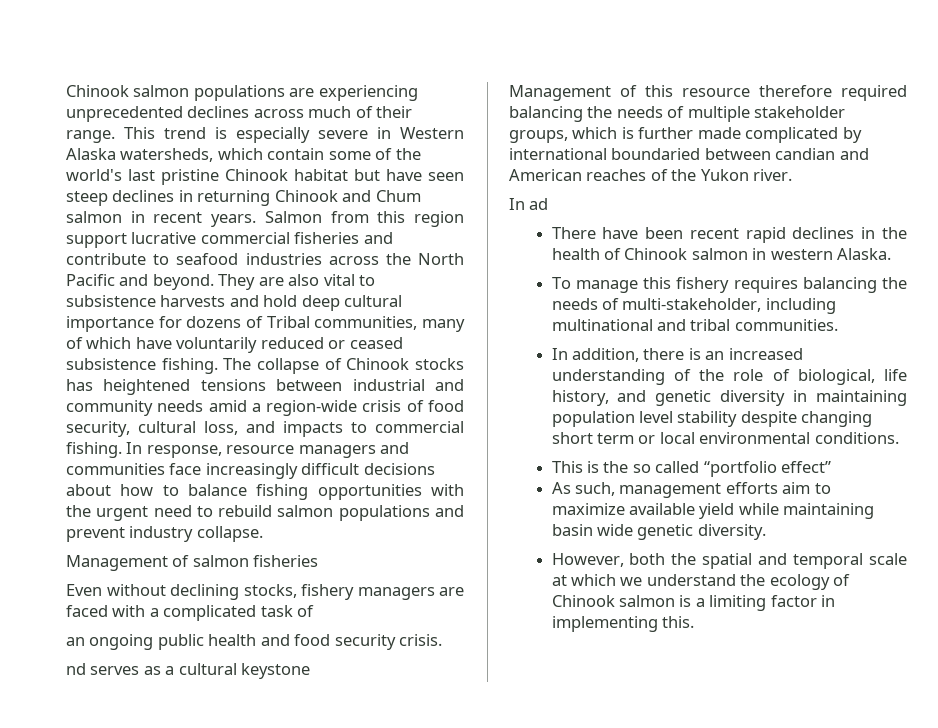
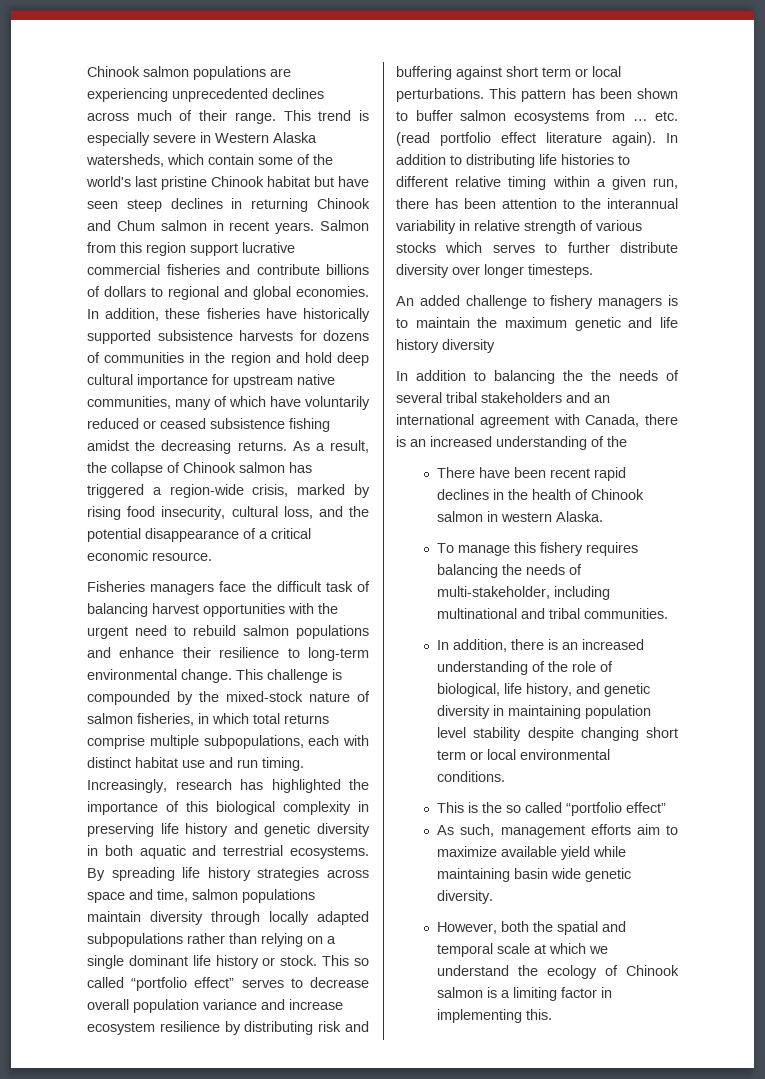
[153,253,464,265] [66,274,376,290] [66,295,226,307] to seafood industries across the North Pacific and beyond. They are also vital to subsistence harvests -> [326,264,369,275] [87,286,369,300] [87,308,370,322] [87,330,369,344] [87,352,271,366] billions of dollars to regional and global economies. In addition, these fisheries have historically supported subsistence harvests for dozens of communities in the region
[186,316,310,328] dozens of Tribal -> [233,374,335,388] upstream native
[161,358,464,374] [66,379,464,395] [66,400,464,416] [66,421,464,437] [66,442,410,458] [66,463,435,479] [66,484,309,500] fishing. The collapse of Chinook stocks has heightened tensions between industrial and community needs amid a region-wide crisis of food security, cultural loss, and impacts to commercial fishing. In response, resource managers and communities face increasingly difficult decisions about how to balance fishing -> [289,418,330,432] [87,440,369,454] [87,462,312,476] [87,484,371,498] [87,506,369,520] [87,528,311,542] [87,550,212,561] [87,581,370,595] [87,603,199,617] fishing amidst the decreasing returns. As a result, the collapse of Chinook salmon has triggered a region-wide crisis, marked by rising food insecurity, cultural loss, and the potential disappearance of a critical economic resource. // Fisheries managers face the difficult task of balancing harvest
[66,526,263,542] [66,555,319,571] [66,584,464,600] [66,605,315,621] [66,634,443,650] [66,663,311,679] [509,85,907,101] [509,106,846,122] [509,127,862,143] [509,148,869,160] [509,169,793,181] [509,198,549,210] prevent industry collapse. // Management of salmon fisheries // Even without declining stocks, fishery managers are faced with a complicated task of // an ongoing public health and food security crisis. // nd serves as a cultural keystone // Management of this resource therefore required balancing the needs of multiple stakeholder groups, which is further made complicated by international boundaried between candian and American reaches of the Yukon river. // In ad -> [119,647,369,661] [87,669,342,683] [87,691,370,705] [87,713,329,726] [87,735,369,749] [87,757,304,771] [87,779,369,793] [87,801,369,815] [87,823,370,837] [87,845,369,859] [87,867,369,881] [87,889,315,903] [87,911,369,925] [87,933,336,947] [87,955,369,969] [87,977,369,991] [87,999,343,1013] [87,1021,370,1035] [396,66,621,80] [396,88,678,102] [396,110,678,124] [396,132,678,146] [396,154,630,168] [396,176,678,190] [396,198,678,209] [396,220,642,234] [396,242,678,253] [396,264,593,278] [396,295,678,309] [396,317,678,331] [396,339,495,353] [396,370,679,384] [396,392,610,403] [396,414,678,428] [396,436,627,450] enhance their resilience to long-term environmental change. This challenge is compounded by the mixed-stock nature of salmon fisheries, in which total returns comprise multiple subpopulations, each with distinct habitat use and run timing. Increasingly, research has highlighted the importance of this biological complexity in preserving life history and genetic diversity in both aquatic and terrestrial ecosystems. By spreading life history strategies across space and time, salmon populations maintain diversity through locally adapted subpopulations rather than relying on a single dominant life history or stock. This so called “portfolio effect” serves to decrease overall population variance and increase ecosystem resilience by distributing risk and buffering against short term or local perturbations. This pattern has been shown to buffer salmon ecosystems from … etc. (read portfolio effect literature again). In addition to distributing life histories to different relative timing within a given run, there has been attention to the interannual variability in relative strength of various stocks which serves to further distribute diversity over longer timesteps. // An added challenge to fishery managers is to maintain the maximum genetic and life history diversity // In addition to balancing the the needs of several tribal stakeholders and an international agreement with Canada, there is an increased understanding of the

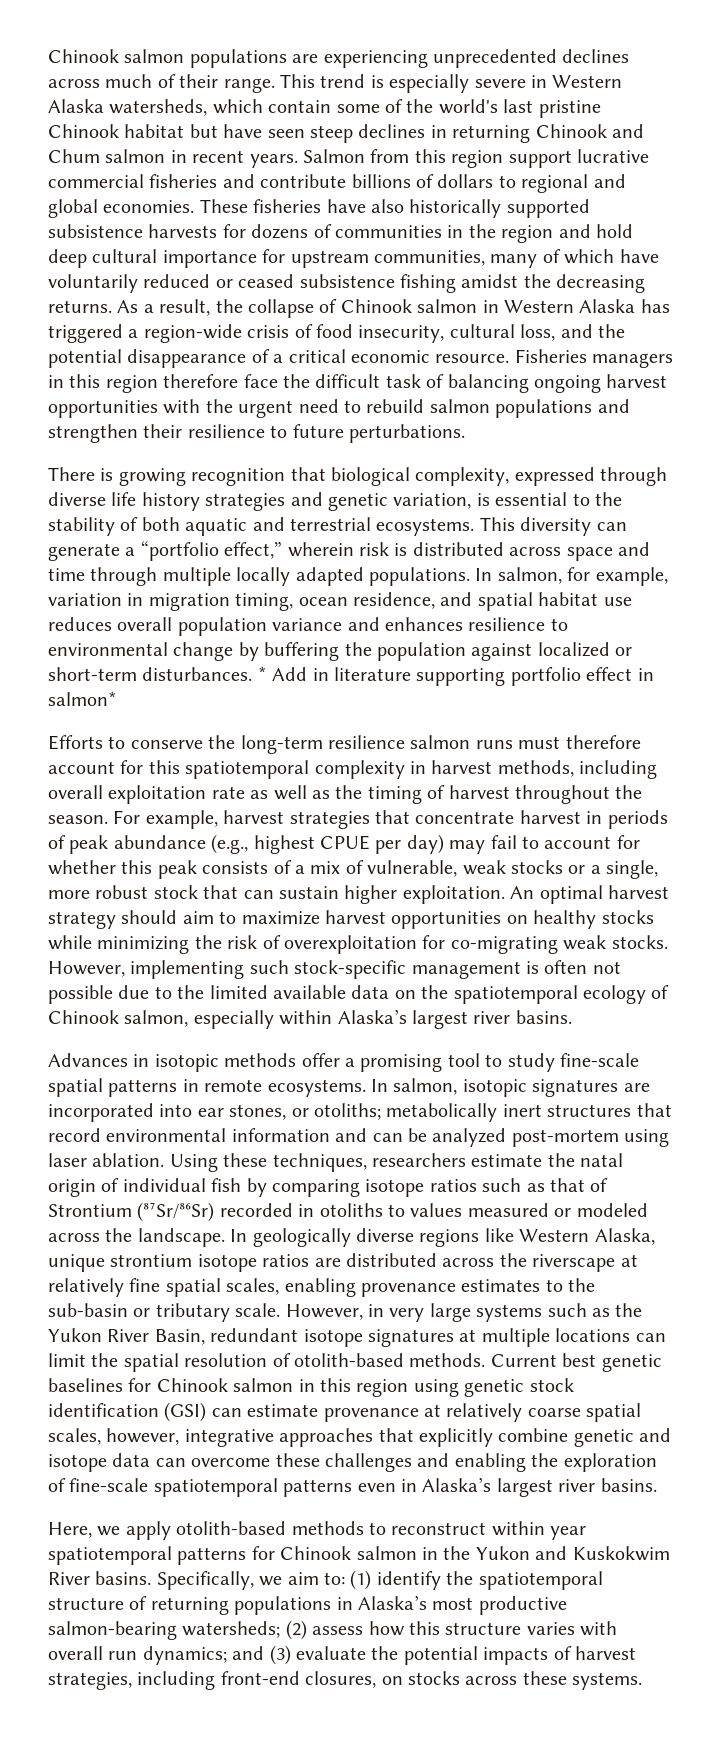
[87,308,201,321] In addition, these -> [199,199,248,213] These
(297, 313) none -> [371,199,404,213] also
[297,374,335,385] native -> (369, 259) none
(285, 467) none -> [482,299,636,313] in Western Alaska
[252,484,371,498] [87,506,121,520] crisis, marked by rising -> [247,324,313,338] crisis of
(212, 556) // -> (510, 358) none
(215, 589) none -> [48,374,239,393] in this region therefore
(148, 610) none -> [533,375,601,393] ongoing
[119,647,175,658] enhance -> [48,424,138,443] strengthen
[308,647,369,661] [87,669,342,683] [87,691,370,705] [87,713,329,726] [87,735,369,749] [87,757,304,771] [87,779,369,793] [87,801,369,815] [87,823,370,837] [87,845,98,856] long-term environmental change. This challenge is compounded by the mixed-stock nature of salmon fisheries, in which total returns comprise multiple subpopulations, each with distinct habitat use and run timing. Increasingly, research has highlighted the importance of this biological complexity in preserving life history and genetic diversity in -> [292,424,465,443] [48,467,668,486] [48,492,622,511] [48,517,139,536] future perturbations. // There is growing recognition that biological complexity, expressed through diverse life history strategies and genetic variation, is essential to the stability of
[87,867,369,881] [87,889,315,903] [87,911,369,925] [87,933,336,947] [87,955,369,969] [87,977,369,991] [87,999,343,1013] [87,1021,370,1035] [396,66,621,80] [396,88,678,102] [396,110,678,124] [396,132,678,146] [396,154,630,168] [396,176,678,190] [396,198,678,209] [396,220,642,234] [396,242,678,253] [396,264,593,278] [396,295,678,309] [396,317,678,331] [396,339,495,353] [396,370,679,384] [396,392,610,403] [396,414,678,428] [396,436,627,450] [437,467,627,481] [437,489,645,500] [437,511,604,522] [437,542,639,556] [437,564,583,578] [437,586,611,600] [437,608,669,619] [437,639,645,652] [437,661,614,675] [437,683,651,697] [437,705,652,719] [437,727,678,741] [437,749,611,760] [437,771,506,782] [437,802,667,816] [437,824,678,838] [437,846,627,860] [437,868,632,882] [437,890,494,904] [437,921,627,935] [437,943,609,957] [437,965,679,979] [437,987,613,1001] [437,1009,553,1023] By spreading life history strategies across space and time, salmon populations maintain diversity through locally adapted subpopulations rather than relying on a single dominant life history or stock. This so called “portfolio effect” serves to decrease overall population variance and increase ecosystem resilience by distributing risk and buffering against short term or local perturbations. This pattern has been shown to buffer salmon ecosystems from … etc. (read portfolio effect literature again). In addition to distributing life histories to different relative timing within a given run, there has been attention to the interannual variability in relative strength of various stocks which serves to further distribute diversity over longer timesteps. // An added challenge to fishery managers is to maintain the maximum genetic and life history diversity // In addition to balancing the the needs of several tribal stakeholders and an international agreement with Canada, there is an increased understanding of the // There have been recent rapid declines in the health of Chinook salmon in western Alaska. // To manage this fishery requires balancing the needs of multi-stakeholder, including multinational and tribal communities. // In addition, there is an increased understanding of the role of biological, life history, and genetic diversity in maintaining population level stability despite changing short term or local environmental conditions. // This is the so called “portfolio effect” // As such, management efforts aim to maximize available yield while maintaining basin wide genetic diversity. // However, both the spatial and temporal scale at which we understand the ecology of Chinook salmon is a limiting factor in implementing this. -> [479,517,627,536] [48,541,650,561] [48,567,668,586] [48,592,632,611] [48,617,568,636] [48,642,633,661] [48,666,654,686] [48,691,117,706] [48,735,641,754] [48,760,658,779] [48,785,643,804] [48,810,668,829] [48,834,640,854] [48,860,659,879] [48,885,669,904] [48,910,654,929] [48,935,668,954] [48,960,621,979] [48,985,670,1004] [48,1009,572,1029] [48,1053,639,1072] [48,1078,650,1097] [48,1103,672,1122] [48,1128,670,1147] [48,1153,624,1172] [48,1178,609,1197] [48,1202,648,1222] [48,1228,655,1247] [48,1253,638,1272] [48,1278,596,1297] [48,1303,643,1322] [48,1328,666,1347] [48,1353,662,1372] [48,1378,574,1397] [48,1402,642,1422] [48,1428,672,1447] [48,1453,657,1472] [48,1477,657,1497] [48,1521,587,1540] [48,1546,670,1565] [48,1570,603,1590] [48,1595,567,1615] [48,1620,618,1640] [48,1645,636,1665] [48,1671,643,1690] This diversity can generate a “portfolio effect,” wherein risk is distributed across space and time through multiple locally adapted populations. In salmon, for example, variation in migration timing, ocean residence, and spatial habitat use reduces overall population variance and enhances resilience to environmental change by buffering the population against localized or short-term disturbances. * Add in literature supporting portfolio effect in salmon* // Efforts to conserve the long-term resilience salmon runs must therefore account for this spatiotemporal complexity in harvest methods, including overall exploitation rate as well as the timing of harvest throughout the season. For example, harvest strategies that concentrate harvest in periods of peak abundance (e.g., highest CPUE per day) may fail to account for whether this peak consists of a mix of vulnerable, weak stocks or a single, more robust stock that can sustain higher exploitation. An optimal harvest strategy should aim to maximize harvest opportunities on healthy stocks while minimizing the risk of overexploitation for co-migrating weak stocks. However, implementing such stock-specific management is often not possible due to the limited available data on the spatiotemporal ecology of Chinook salmon, especially within Alaska’s largest river basins. // Advances in isotopic methods offer a promising tool to study fine-scale spatial patterns in remote ecosystems. In salmon, isotopic signatures are incorporated into ear stones, or otoliths; metabolically inert structures that record environmental information and can be analyzed post-mortem using laser ablation. Using these techniques, researchers estimate the natal origin of individual fish by comparing isotope ratios such as that of Strontium (⁸⁷Sr/⁸⁶Sr) recorded in otoliths to values measured or modeled across the landscape. In geologically diverse regions like Western Alaska, unique strontium isotope ratios are distributed across the riverscape at relatively fine spatial scales, enabling provenance estimates to the sub-basin or tributary scale. However, in very large systems such as the Yukon River Basin, redundant isotope signatures at multiple locations can limit the spatial resolution of otolith-based methods. Current best genetic baselines for Chinook salmon in this region using genetic stock identification (GSI) can estimate provenance at relatively coarse spatial scales, however, integrative approaches that explicitly combine genetic and isotope data can overcome these challenges and enabling the exploration of fine-scale spatiotemporal patterns even in Alaska’s largest river basins. // Here, we apply otolith-based methods to reconstruct within year spatiotemporal patterns for Chinook salmon in the Yukon and Kuskokwim River basins. Specifically, we aim to: (1) identify the spatiotemporal structure of returning populations in Alaska’s most productive salmon-bearing watersheds; (2) assess how this structure varies with overall run dynamics; and (3) evaluate the potential impacts of harvest strategies, including front-end closures, on stocks across these systems.

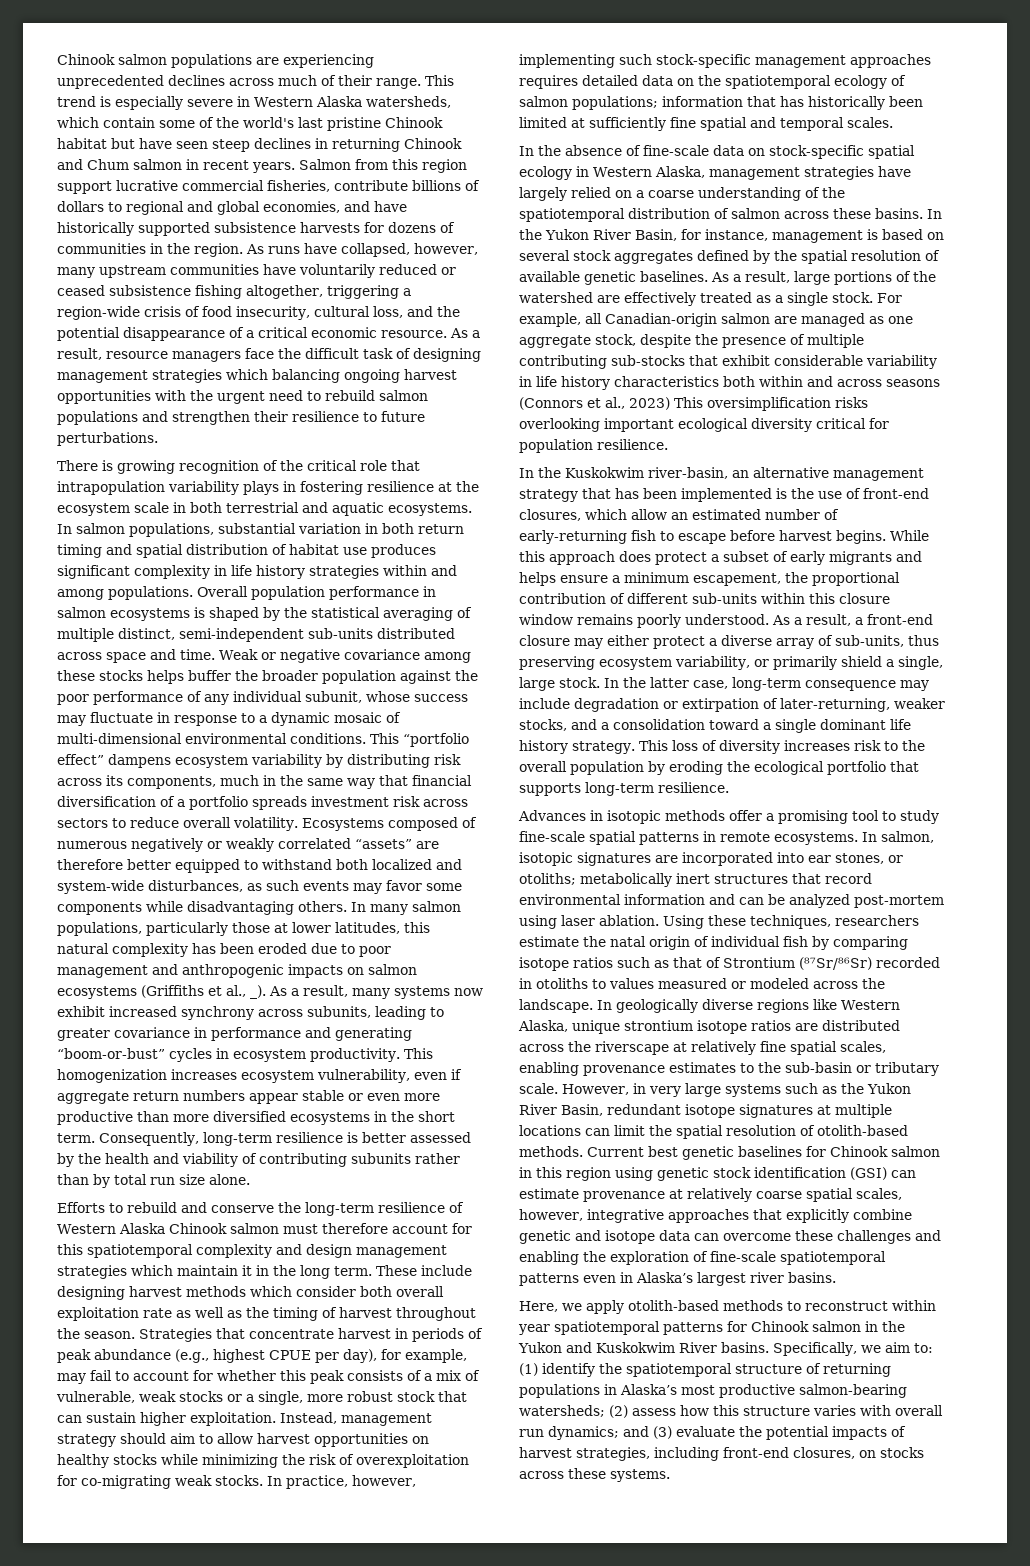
[149,174,255,188] fisheries and -> [267,180,330,192] fisheries,
[103,199,404,213] economies. These fisheries have also -> [263,201,407,213] economies, and have
[501,224,633,243] [48,249,615,268] region and hold deep cultural importance for upstream communities, many of which -> [194,243,478,257] [57,264,259,278] region. As runs have collapsed, however, many upstream communities
[461,274,646,293] [48,299,670,318] [48,324,123,343] amidst the decreasing returns. As a result, the collapse of Chinook salmon in Western Alaska has triggered -> [246,285,399,299] altogether, triggering
[514,349,674,368] [48,374,239,393] Fisheries managers in this region therefore -> [450,328,480,338] [57,348,241,362] As a result, resource managers
(445, 381) none -> [413,348,481,362] [57,369,268,383] designing management strategies which
[290,467,668,486] [48,492,622,511] [48,517,627,536] [48,541,650,561] [48,567,668,586] [48,592,632,611] [48,617,568,636] [48,642,633,661] [48,666,654,686] [48,691,117,706] that biological complexity, expressed through diverse life history strategies and genetic variation, is essential to the stability of both aquatic and terrestrial ecosystems. This diversity can generate a “portfolio effect,” wherein risk is distributed across space and time through multiple locally adapted populations. In salmon, for example, variation in migration timing, ocean residence, and spatial habitat use reduces overall population variance and enhances resilience to environmental change by buffering the population against localized or short-term disturbances. * Add in literature supporting portfolio effect in salmon* -> [263,460,420,471] [57,481,479,495] [57,502,472,516] [57,523,464,537] [57,544,436,558] [57,565,457,579] [57,586,436,600] [57,607,472,621] [57,628,455,642] [57,649,471,663] [57,670,478,684] [57,691,468,705] [57,712,401,726] [57,733,469,747] [57,754,461,768] [57,775,472,789] [57,796,468,810] [57,817,477,831] [57,838,439,852] [57,859,462,873] [57,880,462,894] [57,901,461,915] [57,922,430,936] [57,943,391,957] [57,964,417,978] [57,985,483,999] [57,1006,444,1020] [57,1027,412,1041] [57,1048,433,1062] [57,1069,462,1083] [57,1090,440,1104] [57,1111,455,1125] [57,1132,471,1146] [57,1153,460,1167] [57,1174,250,1188] of the critical role that intrapopulation variability plays in fostering resilience at the ecosystem scale in both terrestrial and aquatic ecosystems. In salmon populations, substantial variation in both return timing and spatial distribution of habitat use produces significant complexity in life history strategies within and among populations. Overall population performance in salmon ecosystems is shaped by the statistical averaging of multiple distinct, semi-independent sub-units distributed across space and time. Weak or negative covariance among these stocks helps buffer the broader population against the poor performance of any individual subunit, whose success may fluctuate in response to a dynamic mosaic of multi-dimensional environmental conditions. This “portfolio effect” dampens ecosystem variability by distributing risk across its components, much in the same way that financial diversification of a portfolio spreads investment risk across sectors to reduce overall volatility. Ecosystems composed of numerous negatively or weakly correlated “assets” are therefore better equipped to withstand both localized and system-wide disturbances, as such events may favor some components while disadvantaging others. In many salmon populations, particularly those at lower latitudes, this natural complexity has been eroded due to poor management and anthropogenic impacts on salmon ecosystems (Griffiths et al., _). As a result, many systems now exhibit increased synchrony across subunits, leading to greater covariance in performance and generating “boom-or-bust” cycles in ecosystem productivity. This homogenization increases ecosystem vulnerability, even if aggregate return numbers appear stable or even more productive than more diversified ecosystems in the short term. Consequently, long-term resilience is better assessed by the health and viability of contributing subunits rather than by total run size alone.
(126, 742) none -> [127,1202,207,1213] rebuild and
[410,735,513,749] salmon runs -> [449,1202,464,1213] [57,1223,279,1234] of Western Alaska Chinook salmon
[410,760,658,779] in harvest methods, including -> [276,1244,447,1258] [57,1265,472,1279] [57,1286,392,1300] and design management strategies which maintain it in the long term. These include designing harvest methods which consider both
[113,810,370,829] For example, harvest strategies -> [139,1328,212,1342] Strategies
[406,834,444,854] day) -> [343,1349,467,1363] day), for example,
[510,885,669,904] An optimal harvest -> [280,1412,432,1426] Instead, management
[241,911,320,925] maximize -> [217,1433,253,1444] allow
[48,961,125,977] However, -> [267,1475,416,1489] In practice, however,
[526,960,621,974] [48,985,346,1004] is often not possible due to the limited available -> [850,54,931,68] [519,75,638,89] approaches requires detailed
[48,1009,572,1029] Chinook salmon, especially within Alaska’s largest river basins. -> [519,96,923,110] [519,117,893,131] [519,145,915,159] [519,166,911,180] [519,187,845,201] [519,208,942,222] [519,229,944,243] [519,250,940,264] [519,271,936,285] [519,292,902,306] [519,313,913,327] [519,334,864,348] [519,355,937,369] [519,376,940,390] [519,397,868,411] [519,418,889,432] [519,439,668,453] [519,467,924,481] [519,488,929,502] [519,509,839,521] [519,530,929,544] [519,551,922,565] [519,572,900,586] [519,593,890,604] [519,614,933,628] [519,635,939,649] [519,656,943,670] [519,677,929,691] [519,698,945,712] [519,719,911,733] [519,740,925,754] [519,761,919,775] [519,782,729,796] salmon populations; information that has historically been limited at sufficiently fine spatial and temporal scales. // In the absence of fine-scale data on stock-specific spatial ecology in Western Alaska, management strategies have largely relied on a coarse understanding of the spatiotemporal distribution of salmon across these basins. In the Yukon River Basin, for instance, management is based on several stock aggregates defined by the spatial resolution of available genetic baselines. As a result, large portions of the watershed are effectively treated as a single stock. For example, all Canadian-origin salmon are managed as one aggregate stock, despite the presence of multiple contributing sub-stocks that exhibit considerable variability in life history characteristics both within and across seasons (Connors et al., 2023) This oversimplification risks overlooking important ecological diversity critical for population resilience. // In the Kuskokwim river-basin, an alternative management strategy that has been implemented is the use of front-end closures, which allow an estimated number of early-returning fish to escape before harvest begins. While this approach does protect a subset of early migrants and helps ensure a minimum escapement, the proportional contribution of different sub-units within this closure window remains poorly understood. As a result, a front-end closure may either protect a diverse array of sub-units, thus preserving ecosystem variability, or primarily shield a single, large stock. In the latter case, long-term consequence may include degradation or extirpation of later-returning, weaker stocks, and a consolidation toward a single dominant life history strategy. This loss of diversity increases risk to the overall population by eroding the ecological portfolio that supports long-term resilience.

